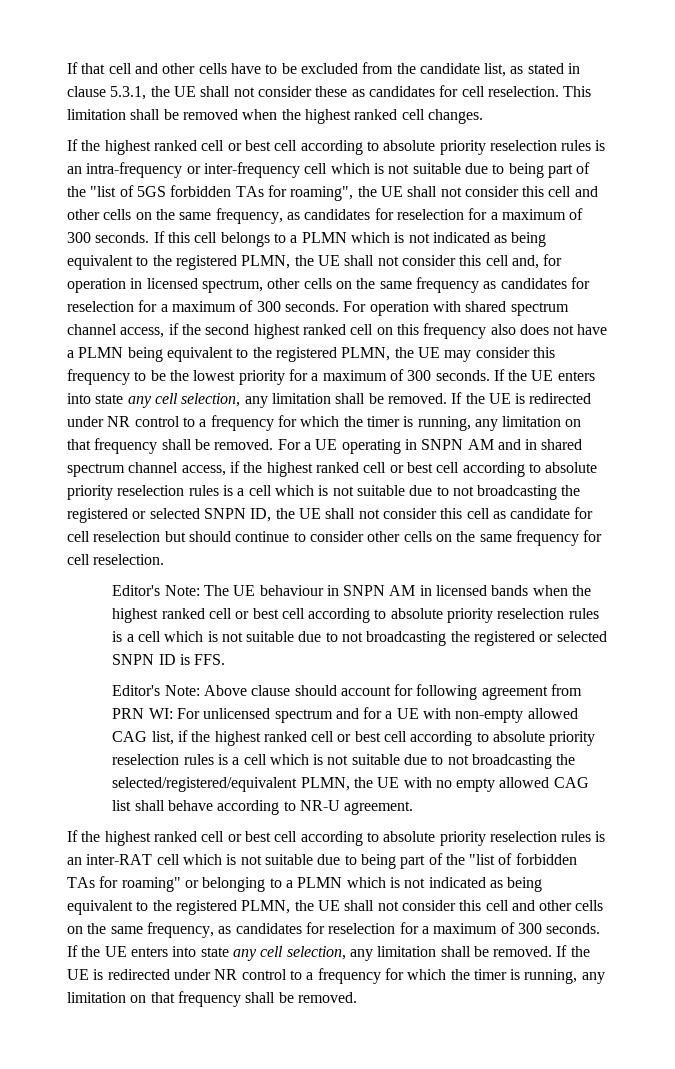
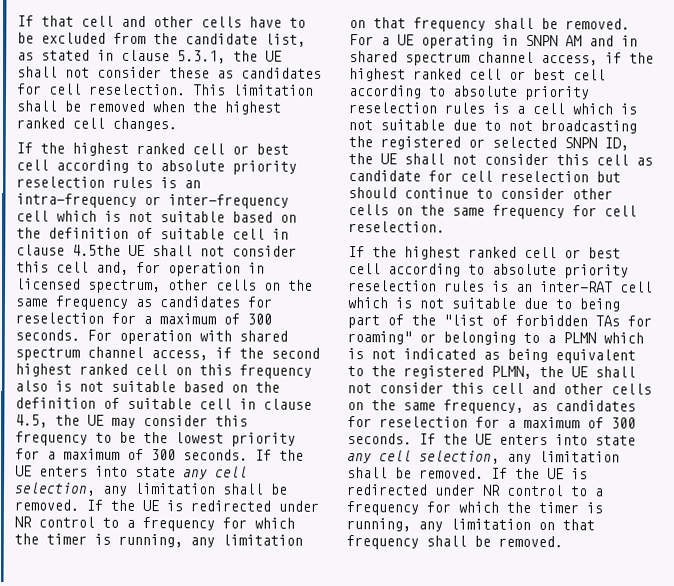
[464,162,591,178] [67,185,598,201] [67,208,584,224] [67,231,547,247] [67,255,314,270] due to being part of the "list of 5GS forbidden TAs for roaming", the UE shall not consider this cell and other cells on the same frequency, as candidates for reselection for a maximum of 300 seconds. If this cell belongs to a PLMN which is not indicated as being equivalent to the registered PLMN, the -> [232,211,297,223] [16,227,289,240] [16,244,121,256] based on the definition of suitable cell in clause 4.5the
[519,324,608,335] [67,347,391,362] does not have a PLMN being equivalent to the registered PLMN, -> [55,380,280,393] [15,397,312,410] [15,414,48,428] is not suitable based on the definition of suitable cell in clause 4.5,
[112,585,592,596] [112,608,599,623] [112,631,607,646] [112,654,226,665] [112,684,583,700] [112,707,578,723] [112,730,596,746] [112,754,576,769] [112,777,589,792] [112,800,414,815] // Editor's Note: The UE behaviour in SNPN AM in licensed bands when the highest ranked cell or best cell according to absolute priority reselection rules is a cell which is not suitable due to not broadcasting the registered or selected SNPN ID is FFS. // Editor's Note: Above clause should account for following agreement from PRN WI: For unlicensed spectrum and for a UE with non-empty allowed CAG list, if the highest ranked cell or best cell according to absolute priority reselection rules is a cell which is not suitable due to not broadcasting the selected/registered/equivalent PLMN, the UE with no empty allowed CAG list shall behave according to NR-U agreement. -> (445, 227) none

